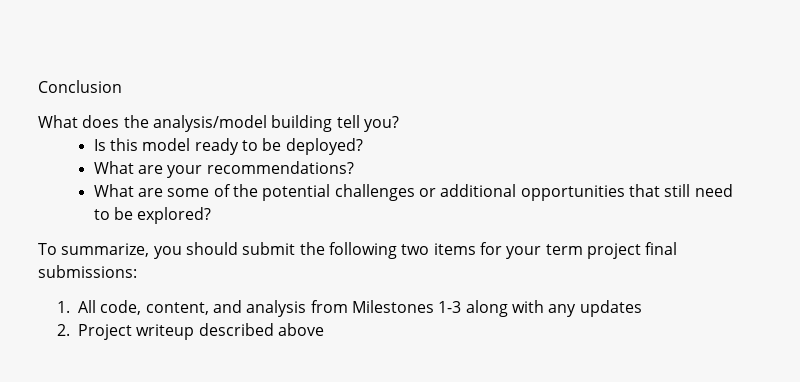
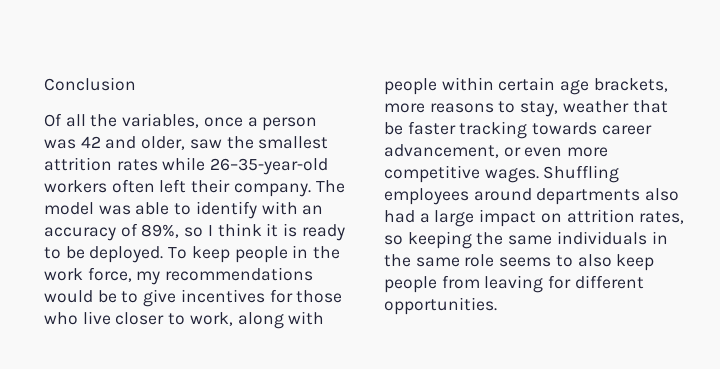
[38,115,399,132] [93,138,363,155] [93,161,354,178] [93,184,733,201] [93,207,212,224] [38,242,678,259] [38,265,137,278] [57,300,642,317] [57,323,325,340] What does the analysis/model building tell you? // Is this model ready to be deployed? // What are your recommendations? // What are some of the potential challenges or additional opportunities that still need to be explored? // To summarize, you should submit the following two items for your term project final submissions: // 1. All code, content, and analysis from Milestones 1-3 along with any updates // 2. Project writeup described above -> [44,113,318,131] [44,136,329,150] [44,157,329,175] [44,179,345,197] [44,201,324,219] [44,223,345,241] [44,245,341,263] [44,267,314,285] [44,289,343,307] [44,311,325,329] [384,77,668,95] [384,100,668,117] [384,121,652,139] [384,144,609,158] [384,165,620,183] [384,188,680,205] [384,209,685,227] [384,231,668,249] [384,254,655,271] [384,275,644,293] [384,297,497,315] Of all the variables, once a person was 42 and older, saw the smallest attrition rates while 26–35-year-old workers often left their company. The model was able to identify with an accuracy of 89%, so I think it is ready to be deployed. To keep people in the work force, my recommendations would be to give incentives for those who live closer to work, along with people within certain age brackets, more reasons to stay, weather that be faster tracking towards career advancement, or even more competitive wages. Shuffling employees around departments also had a large impact on attrition rates, so keeping the same individuals in the same role seems to also keep people from leaving for different opportunities.

